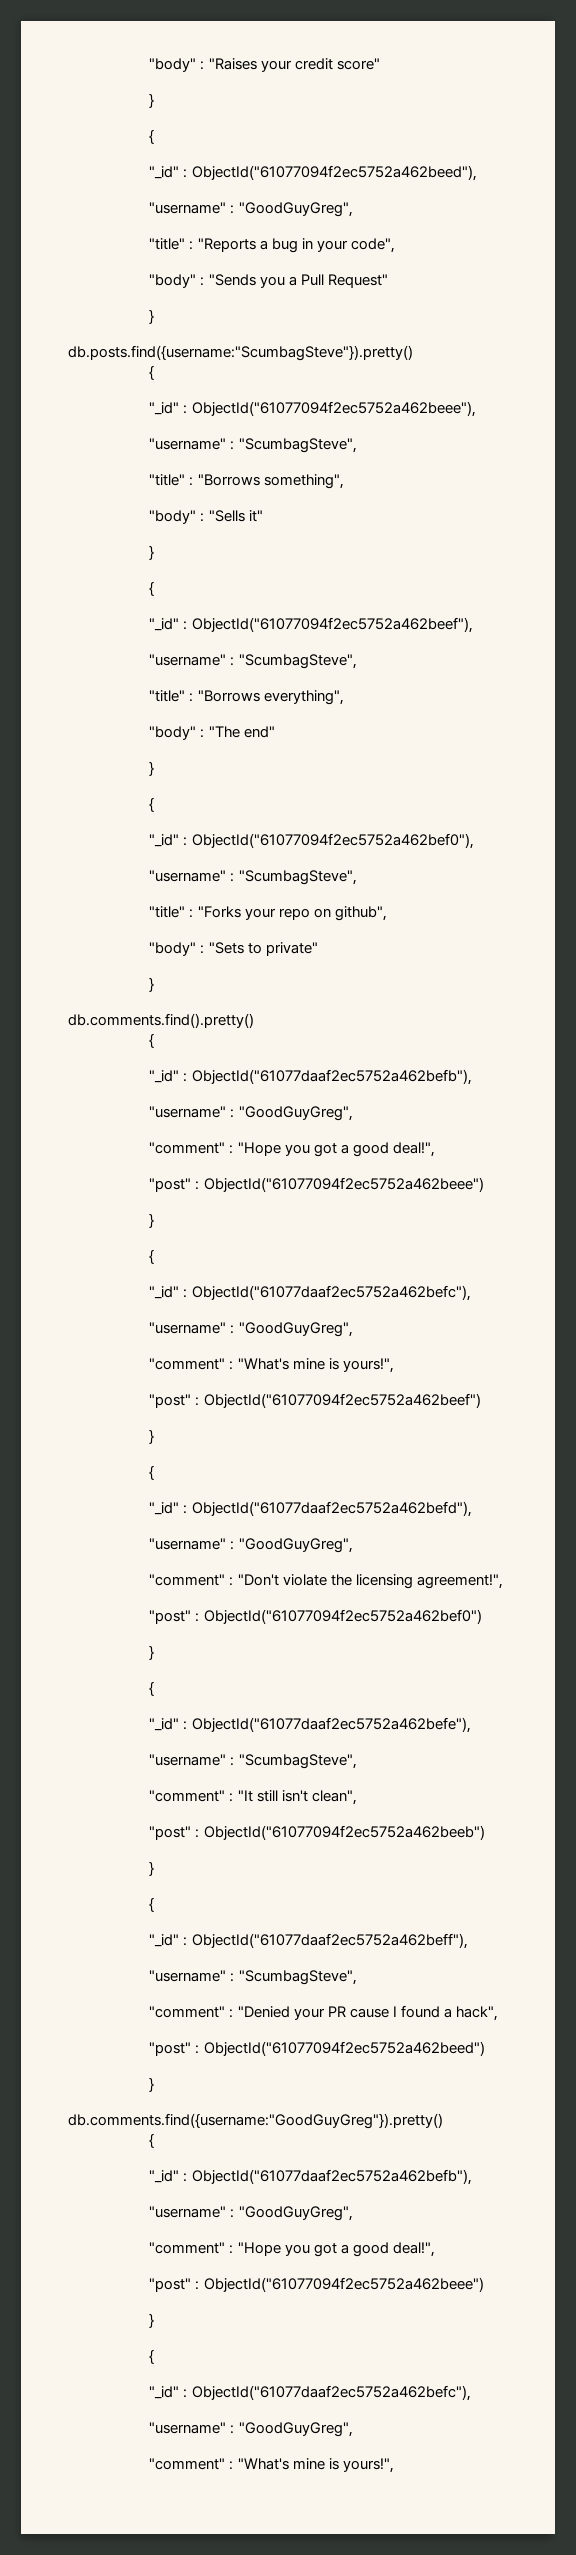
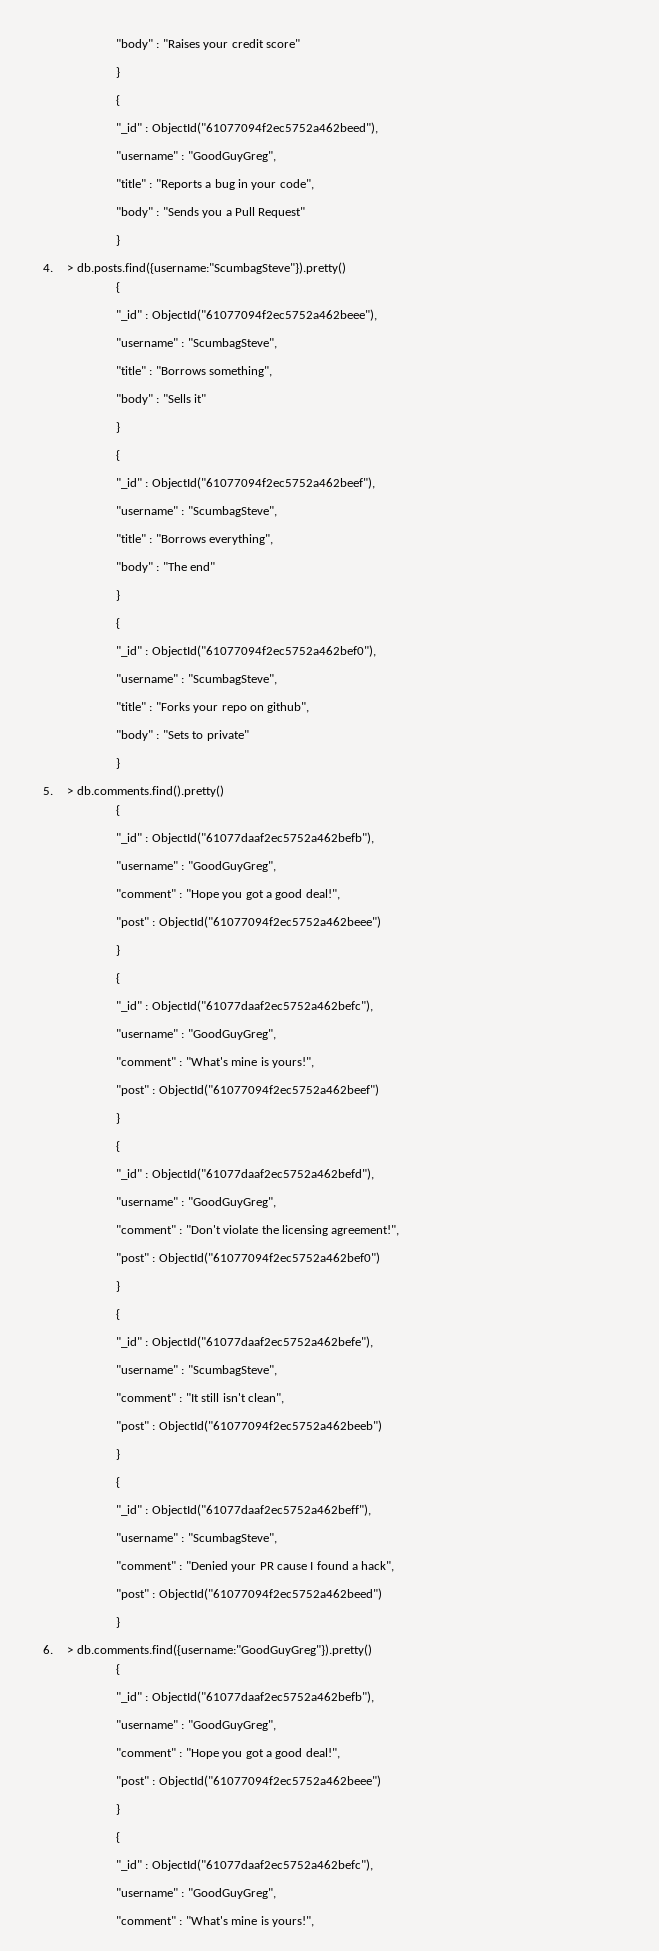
(155, 316) none -> [43,264,74,272] 4. >
(155, 984) none -> [43,787,74,795] 5. >
(155, 2084) none -> [43,1645,74,1654] 6. >

